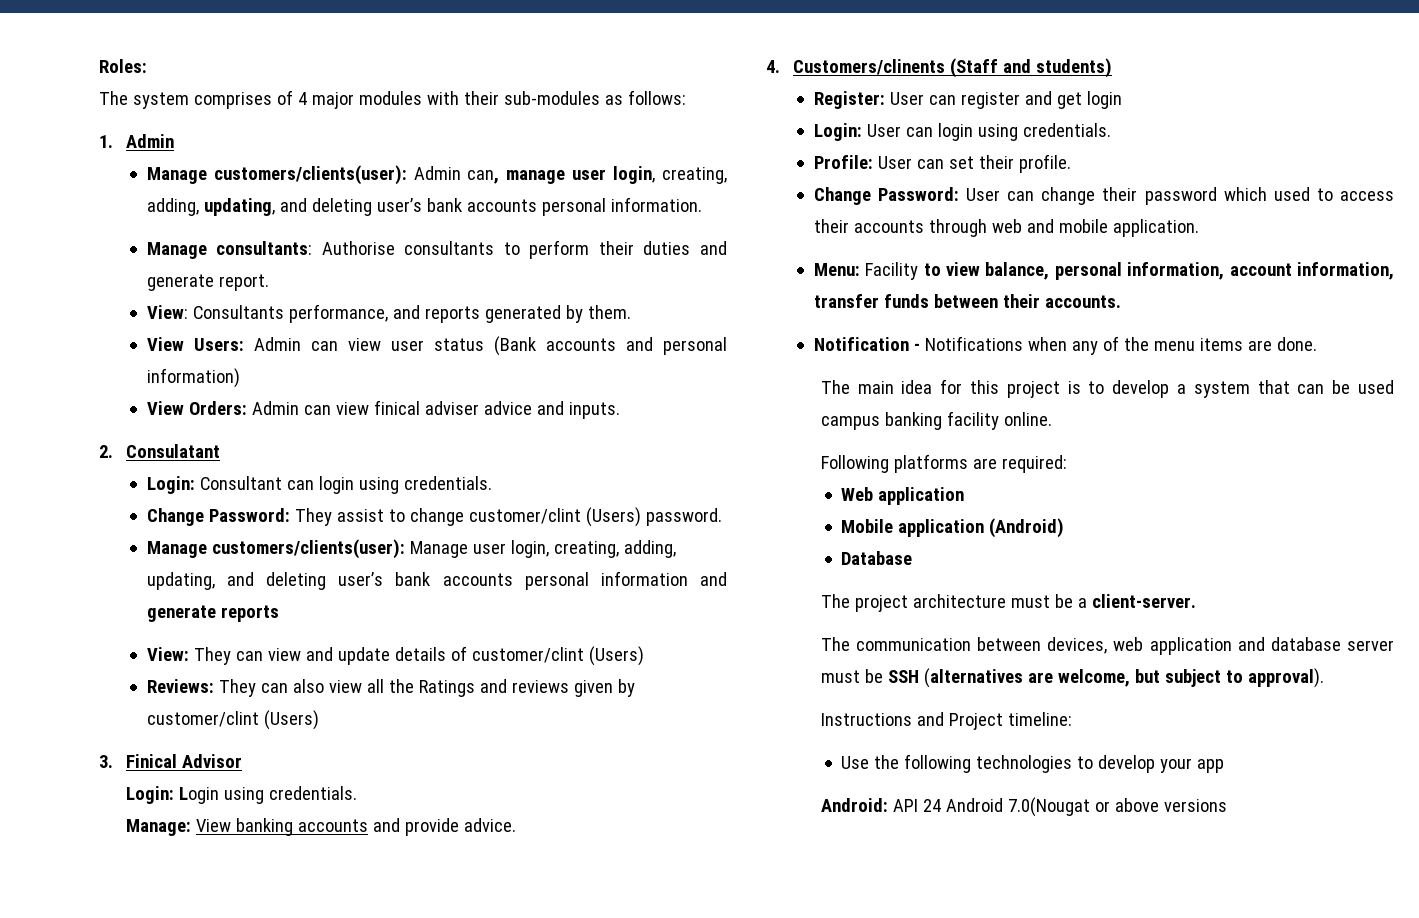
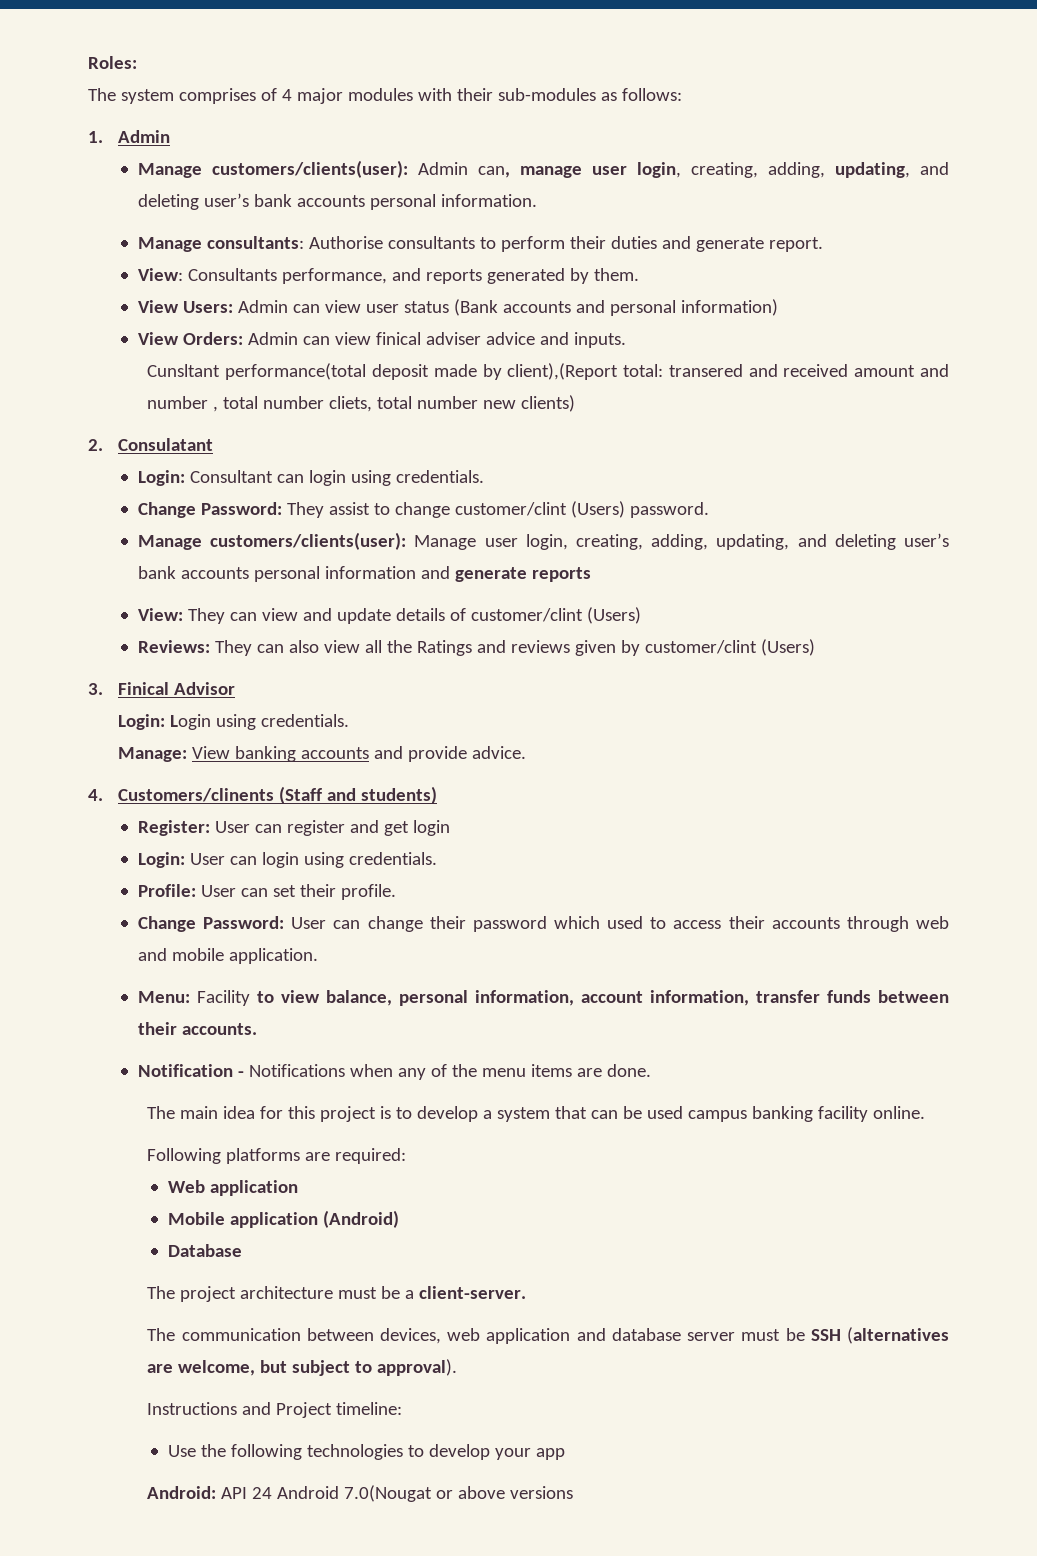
(620, 410) none -> [147,363,949,380] [147,395,576,412] // Cunsltant performance(total deposit made by client),(Report total: transered and received amount and number , total number cliets, total number new clients)

